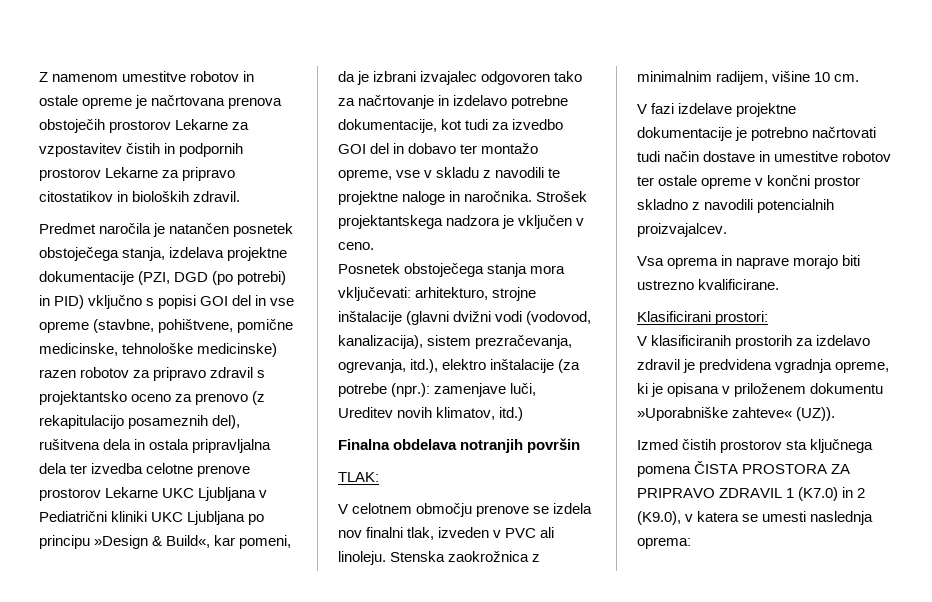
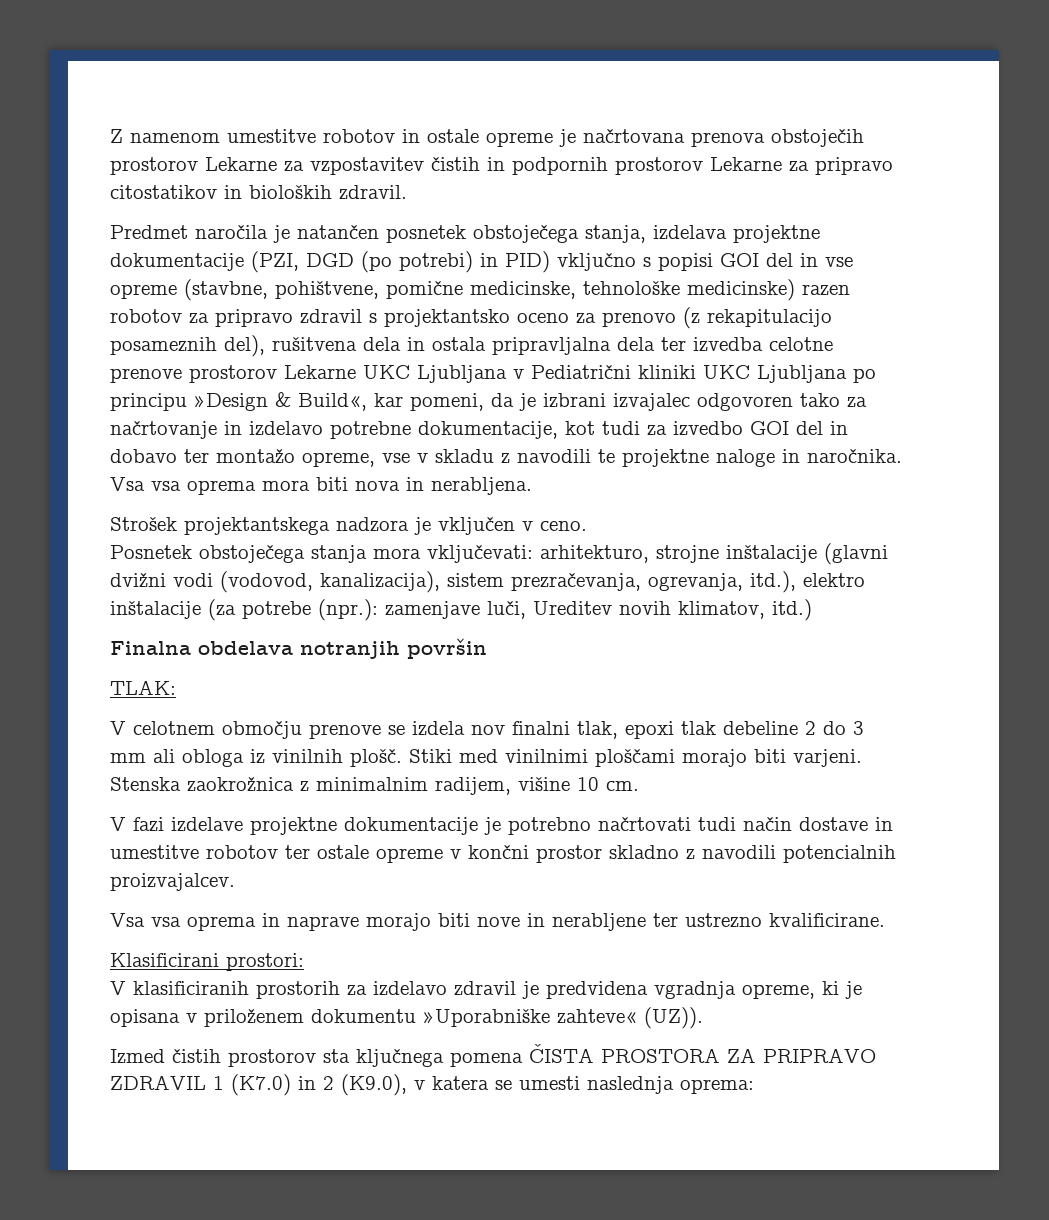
(533, 196) none -> [110,477,532,495] Vsa vsa oprema mora biti nova in nerabljena. //
[438,527,555,538] [338,551,386,565] izveden v PVC ali linoleju. -> [625,721,864,739] [110,749,862,767] epoxi tlak debeline 2 do 3 mm ali obloga iz vinilnih plošč. Stiki med vinilnimi ploščami morajo biti varjeni.
(664, 261) none -> [151,917,181,927] vsa
(861, 260) none -> [477,913,678,931] nove in nerabljene ter

